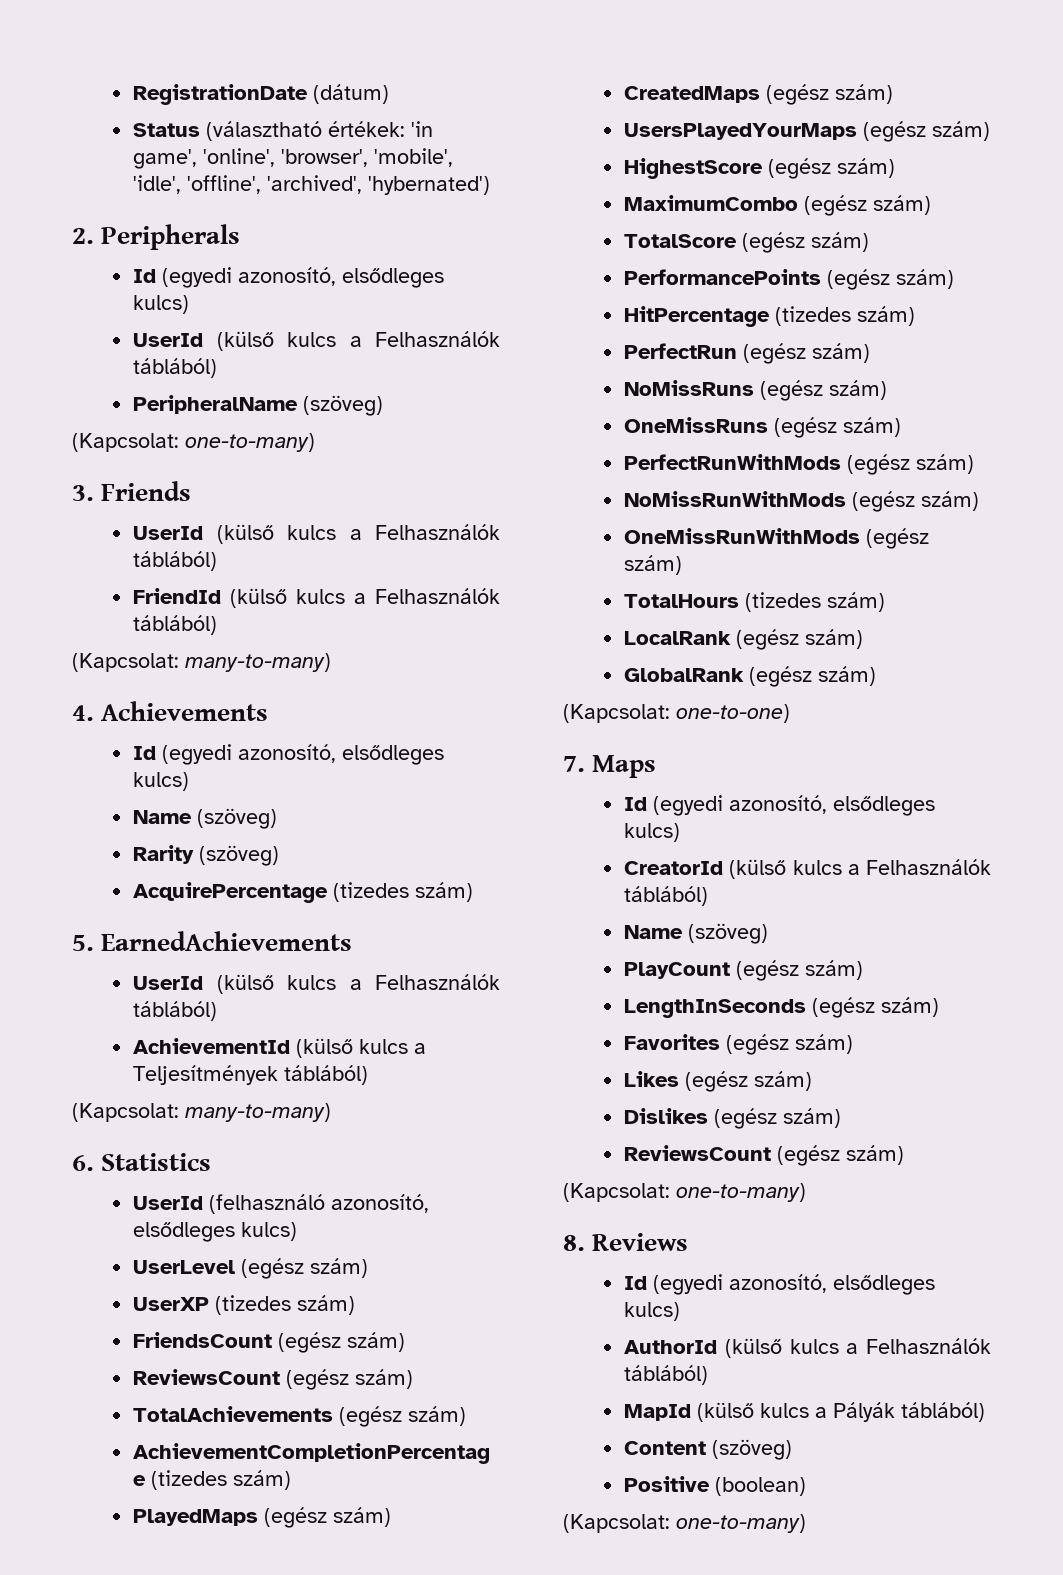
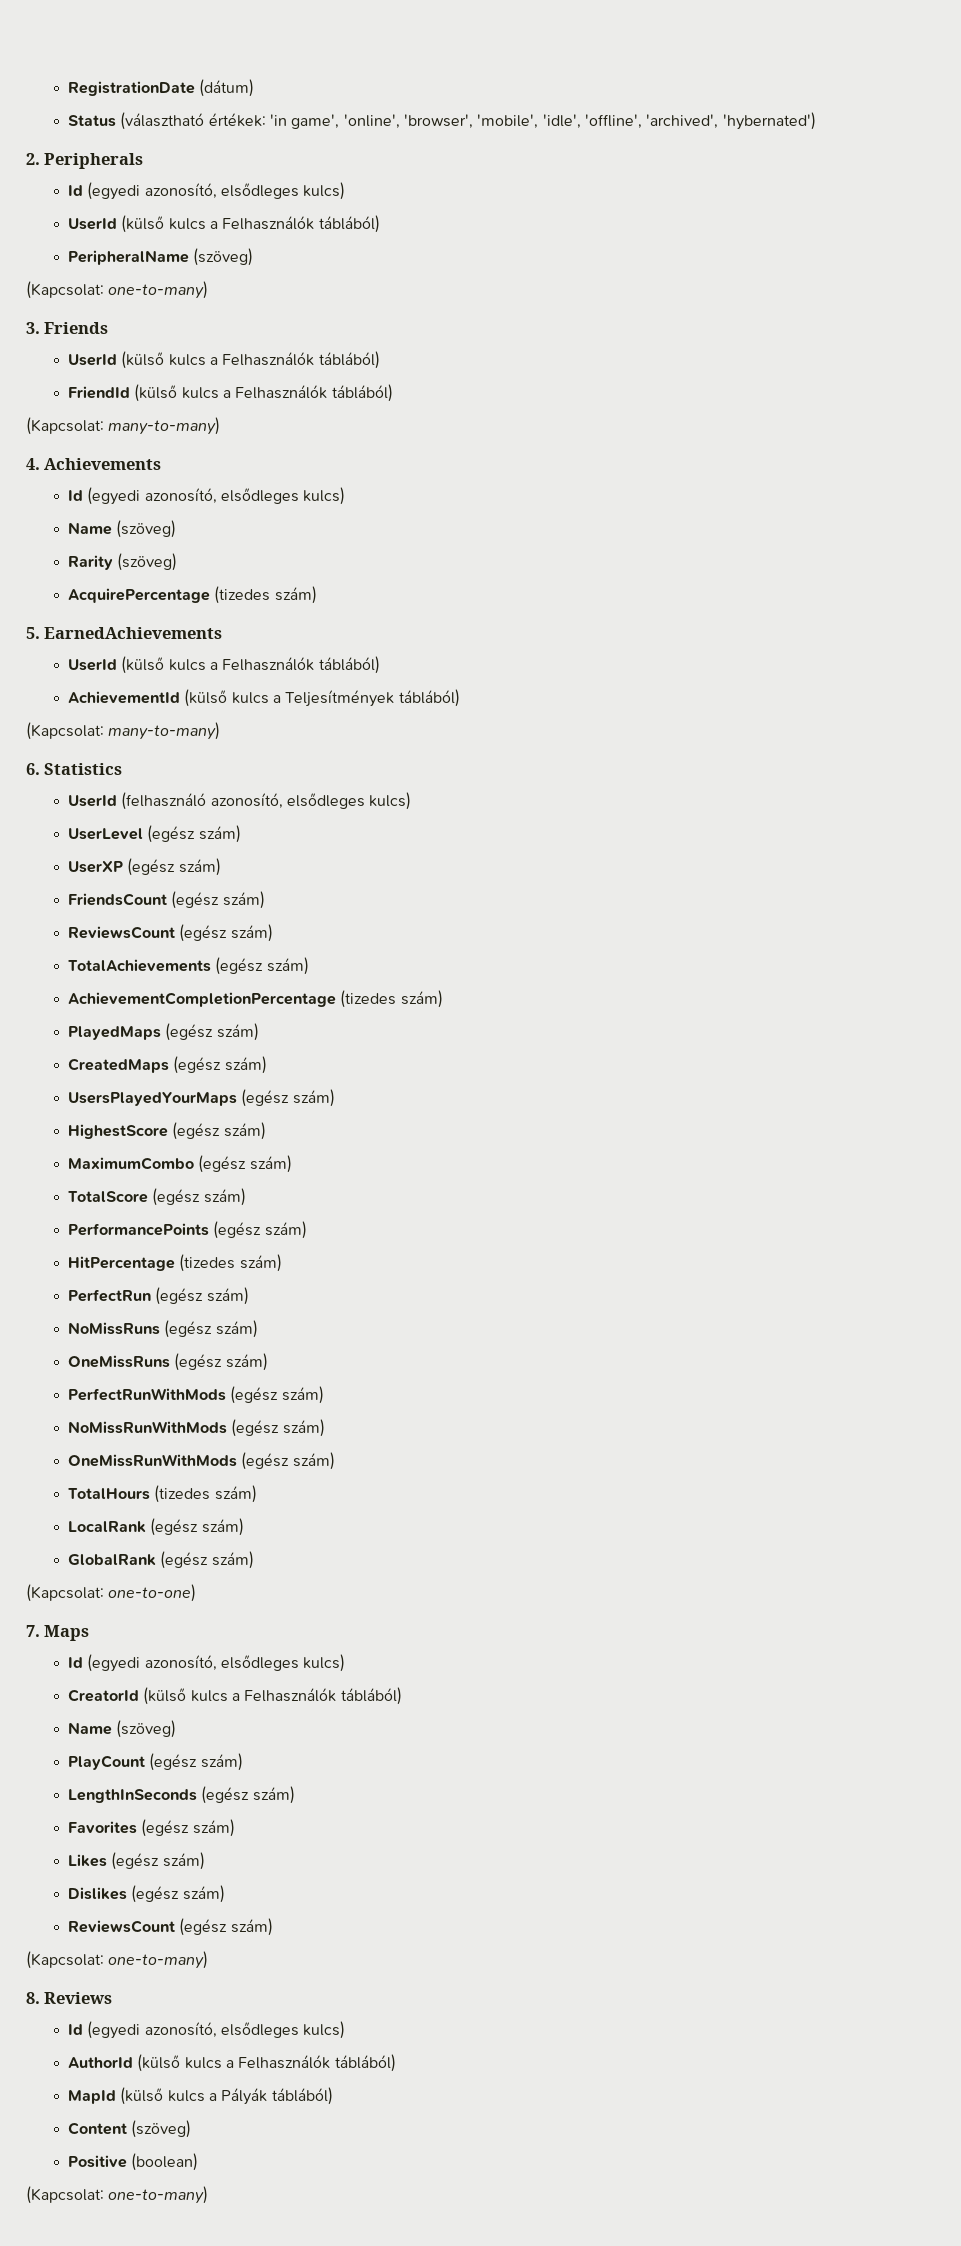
[215,1295,292,1315] (tizedes -> [127,858,176,876] (egész

